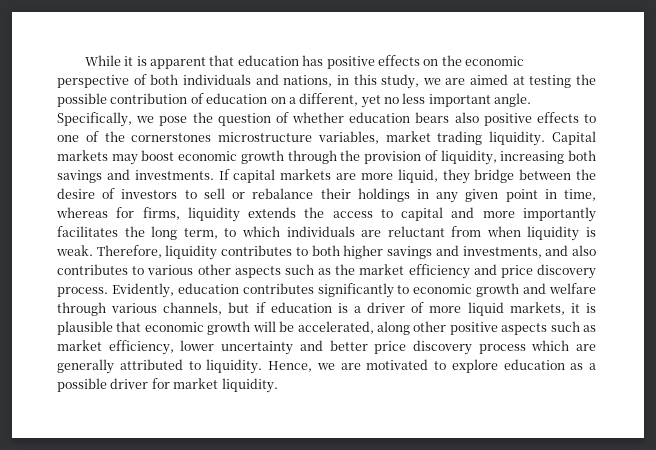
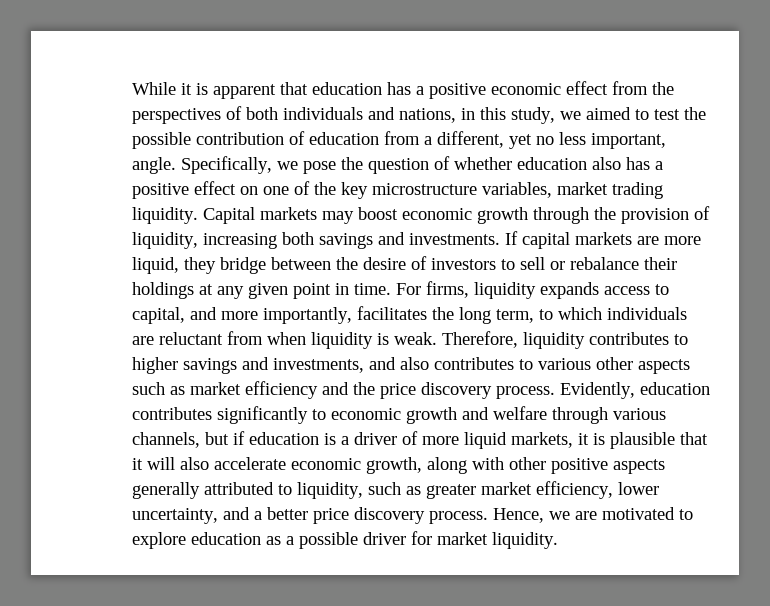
[326,55,525,69] [57,75,129,88] positive effects on the economic perspective -> [416,81,674,99] [132,108,221,124] a positive economic effect from the perspectives
[445,74,572,88] are aimed at testing -> [586,107,680,120] aimed to test
[270,97,286,104] on -> [384,131,420,145] from
[428,94,491,107] important -> [591,133,666,149] important,
[415,112,597,126] bears also positive effects to -> [592,157,663,170] [132,181,258,199] also has a positive effect on
[131,133,212,142] cornerstones -> [341,182,368,199] key
[416,189,429,199] in -> [199,284,213,295] at
[564,189,597,201] [56,207,325,222] time, whereas for firms, liquidity extends the -> [354,281,599,299] time. For firms, liquidity expands
[401,207,444,221] capital -> [132,307,185,324] capital,
[522,207,596,222] importantly -> [263,307,352,324] importantly,
[311,245,340,256] both -> (688, 339) none
[335,264,356,275] the -> (185, 390) none
(497, 269) none -> [353,382,375,395] the
[144,321,596,335] economic growth will be accelerated, along other positive aspects such as -> [132,457,665,474] [132,482,476,499] it will also accelerate economic growth, along with other positive aspects generally attributed to liquidity, such as greater
[221,340,596,355] [57,359,263,374] uncertainty and better price discovery process which are generally attributed to liquidity. -> [132,507,488,524] uncertainty, and a better price discovery process.

